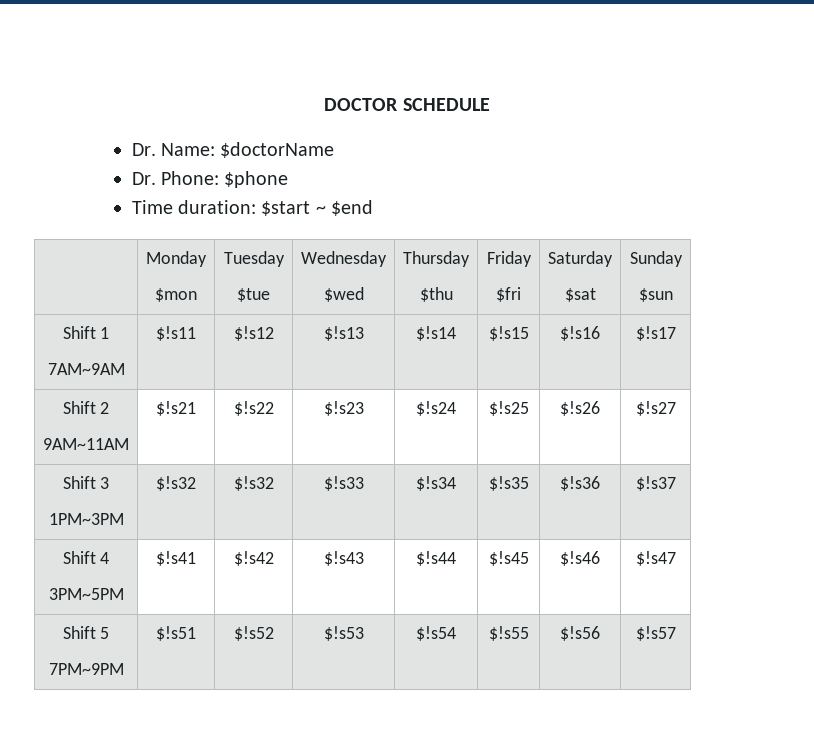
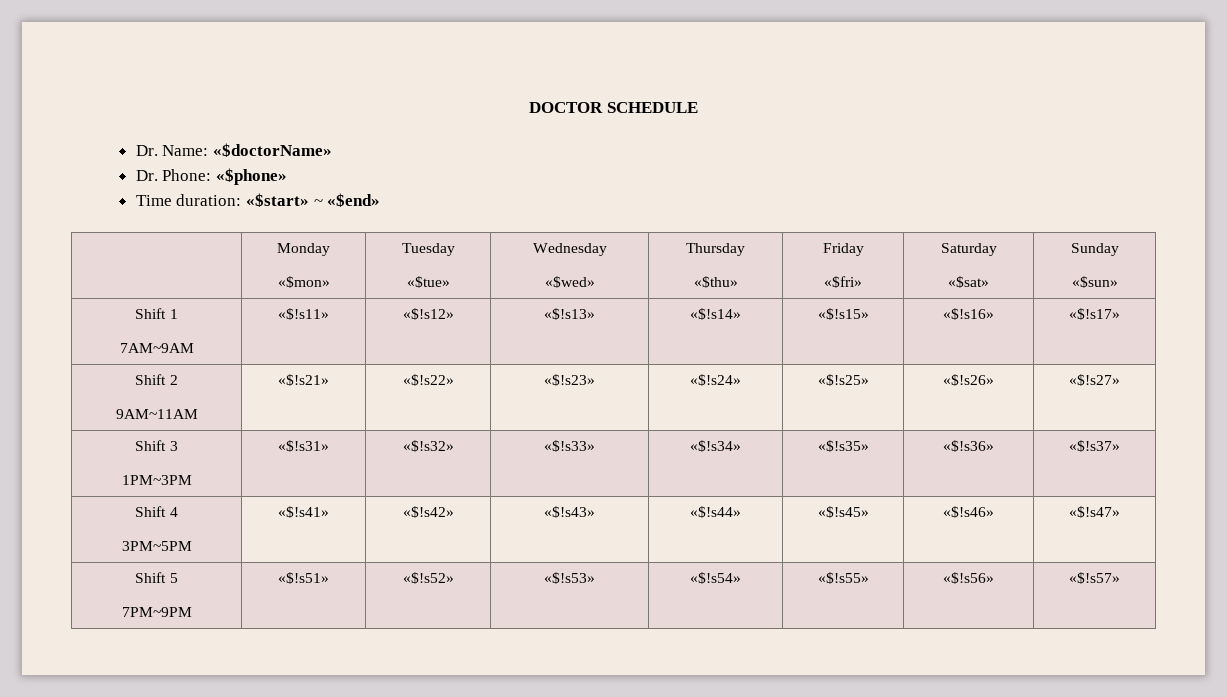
[220,142,335,158] $doctorName -> [212,143,332,157] «$doctorName»
[224,171,289,188] $phone -> [215,168,287,185] «$phone»
[261,200,374,216] $start ~ $end -> [245,193,381,207] «$start» ~ «$end»
[155,288,197,302] $mon -> [277,276,330,288] «$mon»
[237,288,270,302] $tue -> [406,276,450,288] «$tue»
[323,287,364,302] $wed -> [544,276,595,288] «$wed»
[419,287,453,302] $thu -> [693,276,738,288] «$thu»
[496,287,521,302] $fri -> [824,276,862,288] «$fri»
[564,288,596,302] $sat -> [948,276,989,288] «$sat»
[638,288,673,302] $sun -> [1071,276,1118,288] «$sun»
[156,326,196,341] [233,326,274,341] [323,326,364,341] [416,326,456,341] [488,326,529,341] [560,326,600,341] [635,326,676,341] [62,401,110,414] [43,438,129,450] [156,401,196,416] [233,401,274,416] [323,401,364,416] [416,401,456,416] [488,401,529,416] [560,401,600,416] [635,401,676,416] [62,476,110,489] [48,513,124,525] [156,476,196,491] [233,476,274,491] [323,476,364,491] [416,476,456,491] [488,476,529,491] [560,476,600,491] [635,476,676,491] [62,551,110,564] [48,588,124,600] [156,551,196,566] [233,551,274,566] [323,551,364,566] [416,551,456,566] [488,551,529,566] [560,551,600,566] [635,551,676,566] [62,626,110,639] [48,663,124,675] [156,626,196,641] [233,626,274,641] [323,626,364,641] [416,626,456,641] [488,626,529,641] [560,626,600,641] [635,626,676,641] $!s11 | $!s12 | $!s13 | $!s14 | $!s15 | $!s16 | $!s17 // Shift 2 // 9AM~11AM | $!s21 | $!s22 | $!s23 | $!s24 | $!s25 | $!s26 | $!s27 // Shift 3 // 1PM~3PM | $!s32 | $!s32 | $!s33 | $!s34 | $!s35 | $!s36 | $!s37 // Shift 4 // 3PM~5PM | $!s41 | $!s42 | $!s43 | $!s44 | $!s45 | $!s46 | $!s47 // Shift 5 // 7PM~9PM | $!s51 | $!s52 | $!s53 | $!s54 | $!s55 | $!s56 | $!s57 -> [278,308,329,320] [402,308,454,320] [544,308,595,320] [690,308,741,320] [817,308,869,320] [943,308,994,320] [1069,308,1120,320] [135,374,178,385] [115,409,198,419] [278,374,329,386] [402,374,454,386] [544,374,595,386] [690,374,741,386] [817,374,869,386] [943,374,994,386] [1069,374,1120,386] [135,440,178,451] [121,475,192,485] [278,440,329,452] [402,440,454,452] [544,440,595,452] [690,440,741,452] [817,440,869,452] [943,440,994,452] [1069,440,1120,452] [135,506,178,517] [121,541,192,551] [278,506,329,518] [402,506,454,518] [544,506,595,518] [690,506,741,518] [817,506,869,518] [943,506,994,518] [1069,506,1120,518] [135,572,178,583] [121,607,192,617] [278,572,329,584] [402,572,454,584] [544,572,595,584] [690,572,741,584] [817,572,869,584] [943,572,994,584] [1069,572,1120,584] «$!s11» | «$!s12» | «$!s13» | «$!s14» | «$!s15» | «$!s16» | «$!s17» // Shift 2 // 9AM~11AM | «$!s21» | «$!s22» | «$!s23» | «$!s24» | «$!s25» | «$!s26» | «$!s27» // Shift 3 // 1PM~3PM | «$!s31» | «$!s32» | «$!s33» | «$!s34» | «$!s35» | «$!s36» | «$!s37» // Shift 4 // 3PM~5PM | «$!s41» | «$!s42» | «$!s43» | «$!s44» | «$!s45» | «$!s46» | «$!s47» // Shift 5 // 7PM~9PM | «$!s51» | «$!s52» | «$!s53» | «$!s54» | «$!s55» | «$!s56» | «$!s57»

